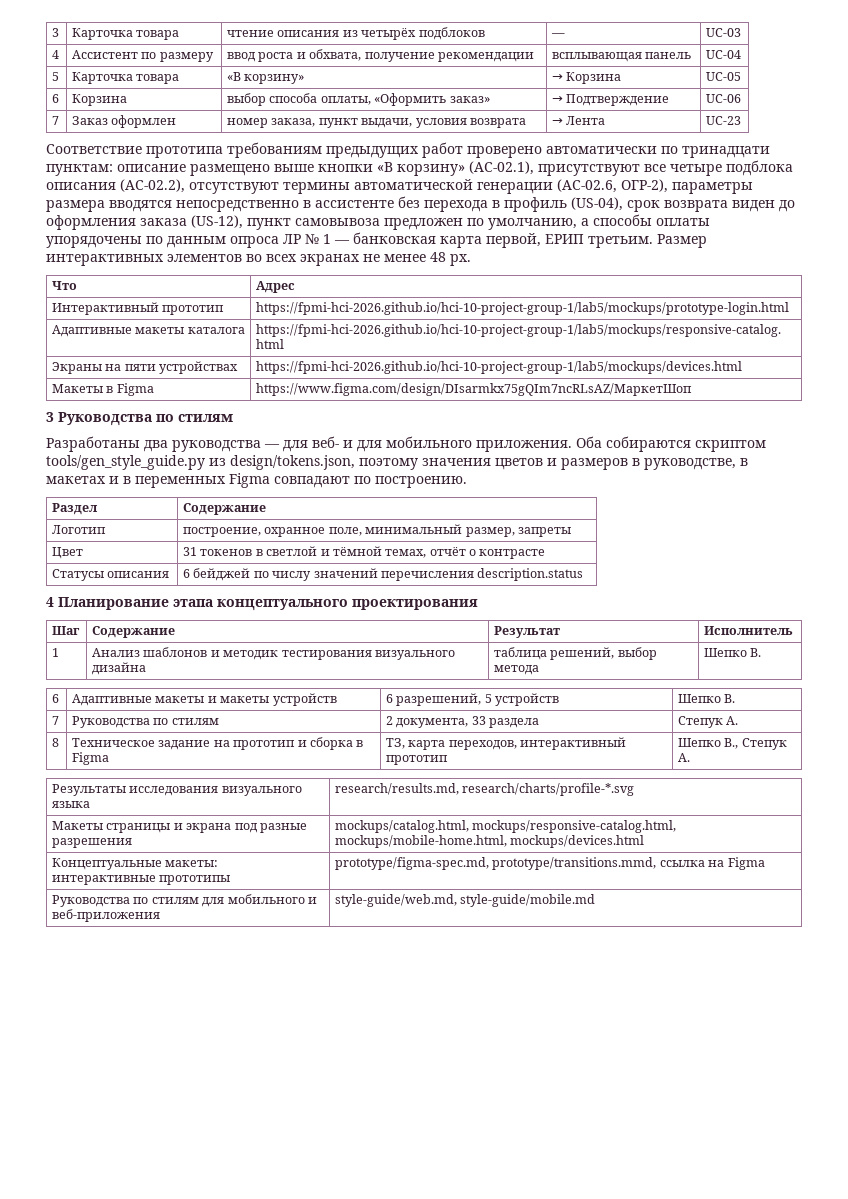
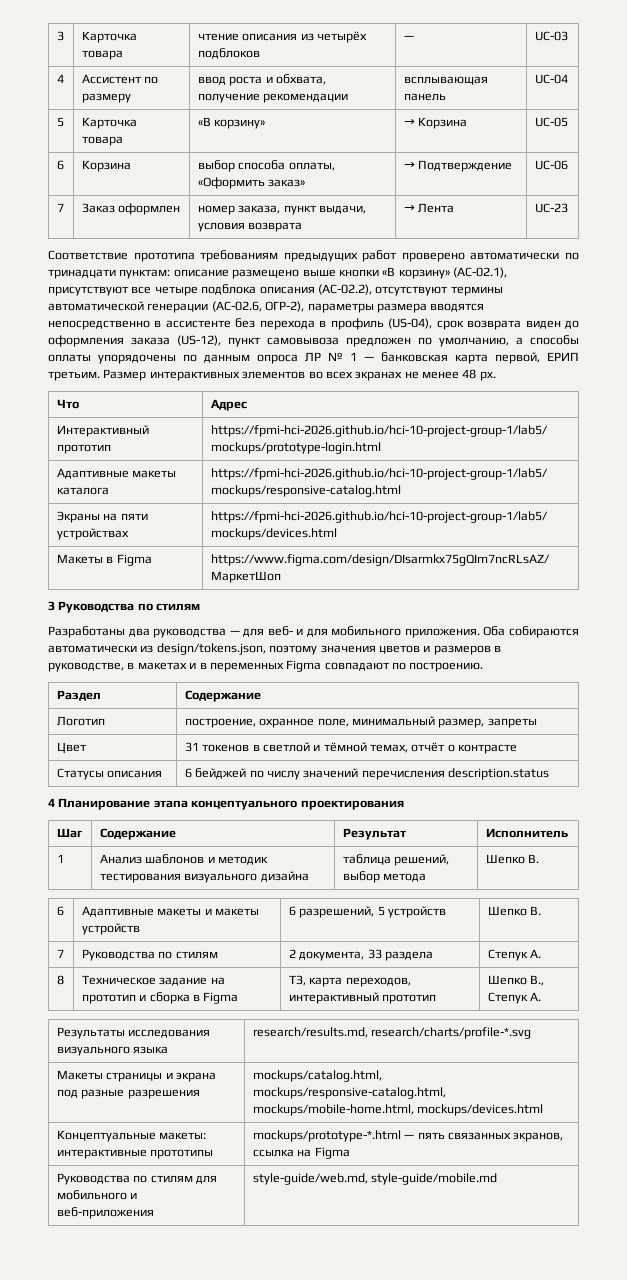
[695,440,766,452] [46,455,205,470] скриптом tools/gen_style_guide.py -> [48,645,137,653] автоматически
[335,857,657,870] prototype/figma-spec.md, prototype/transitions.mmd, -> [252,1130,564,1142] mockups/prototype-*.html — пять связанных экранов,

